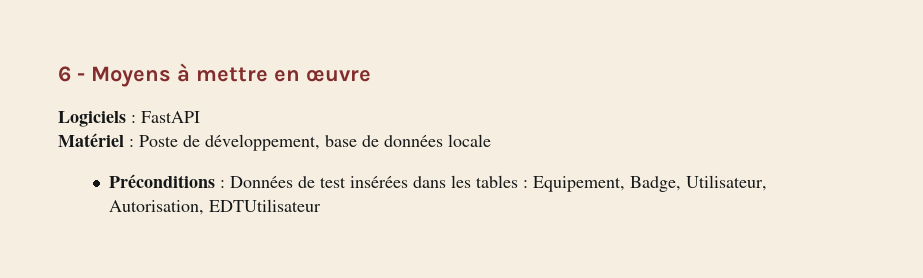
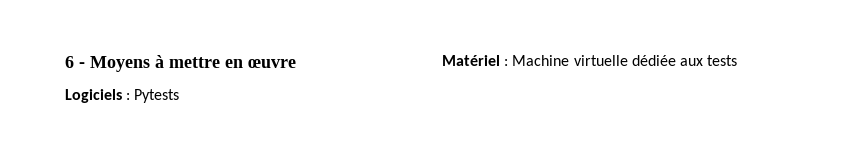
[141,111,200,123] FastAPI -> [134,89,180,103] Pytests
[139,134,491,151] [109,174,768,192] [109,199,322,215] Poste de développement, base de données locale // Préconditions : Données de test insérées dans les tables : Equipement, Badge, Utilisateur, Autorisation, EDTUtilisateur -> [512,55,738,66] Machine virtuelle dédiée aux tests

